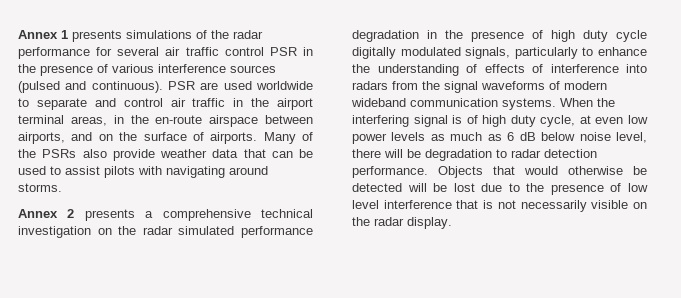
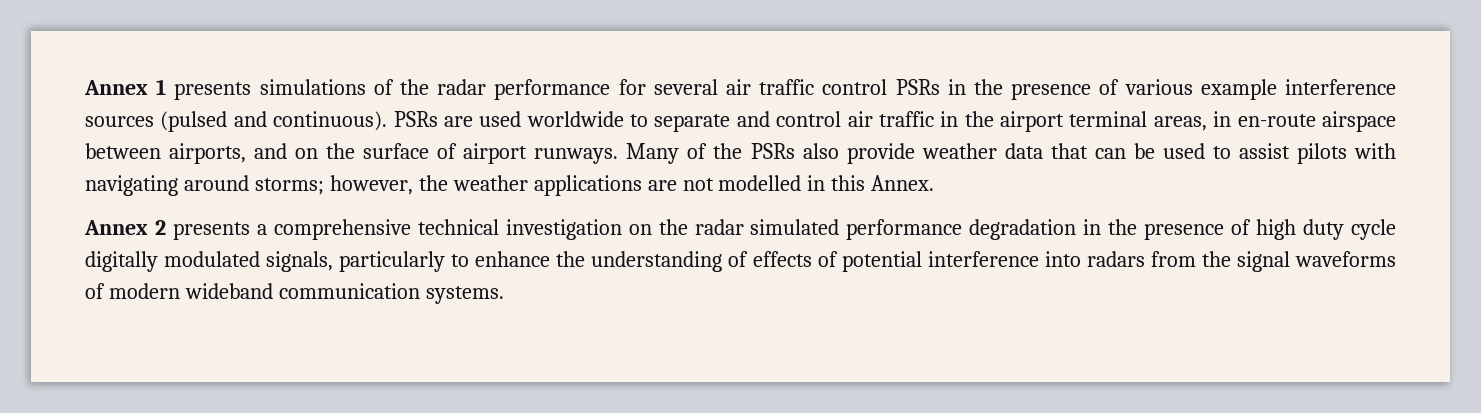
[269,47,297,56] PSR -> [895,79,940,95] PSRs
(154, 68) none -> [1200,79,1277,100] example
[168,81,196,90] PSR -> [393,111,438,127] PSRs
[130,115,149,124] the -> (1232, 119) none
[210,132,258,144] airports. -> [463,143,619,164] airport runways.
[18,183,62,192] storms. -> [254,175,935,196] storms; however, the weather applications are not modelled in this Annex.
(543, 68) none -> [841,251,922,272] potential
[560,98,615,107] [352,115,648,127] [352,132,647,144] [352,149,597,161] [352,166,647,178] [352,183,648,195] [352,200,647,212] [352,217,452,229] When the interfering signal is of high duty cycle, at even low power levels as much as 6 dB below noise level, there will be degradation to radar detection performance. Objects that would otherwise be detected will be lost due to the presence of low level interference that is not necessarily visible on the radar display. -> (504, 295) none

